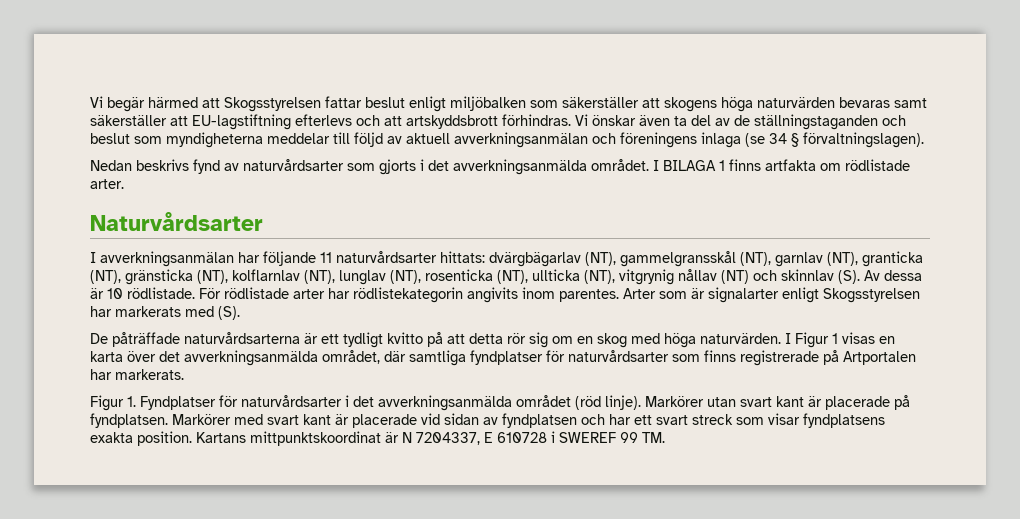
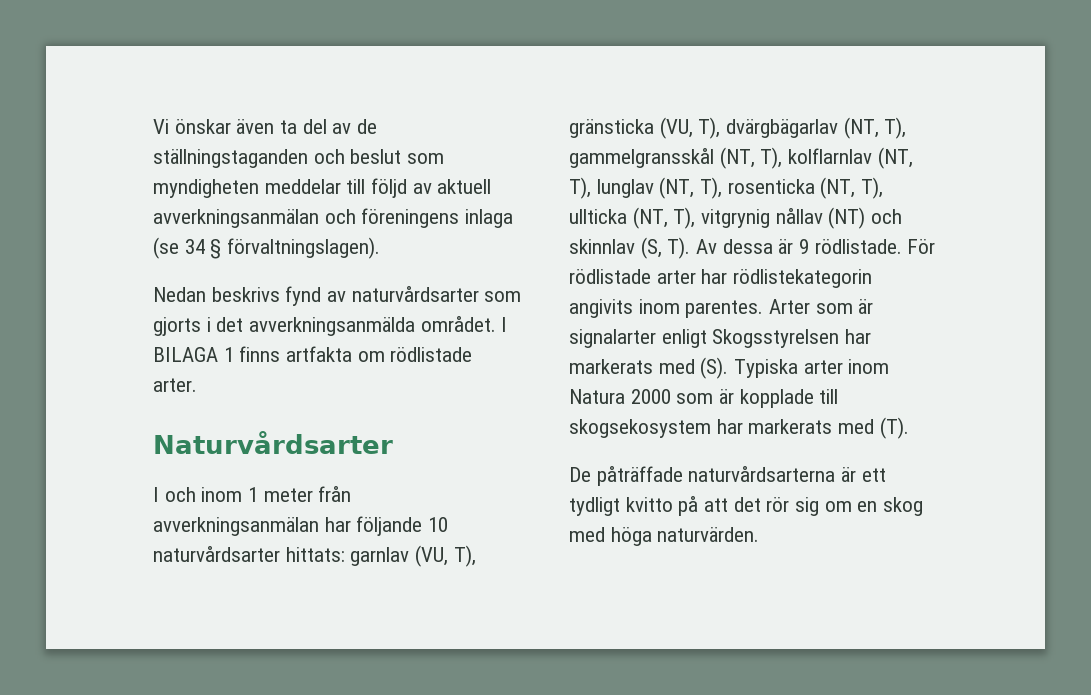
[90,96,927,112] [90,114,588,130] Vi begär härmed att Skogsstyrelsen fattar beslut enligt miljöbalken som säkerställer att skogens höga naturvärden bevaras samt säkerställer att EU-lagstiftning efterlevs och att artskyddsbrott förhindras. Vi -> [153,119,169,134] Vi
[166,132,263,148] myndigheterna -> [153,179,259,198] myndigheten
(96, 257) none -> [164,486,352,502] och inom 1 meter från
[320,252,332,263] 11 -> [428,517,449,532] 10
[489,251,923,267] [90,269,615,285] dvärgbägarlav (NT), gammelgransskål (NT), garnlav (NT), granticka (NT), gränsticka (NT), kolflarnlav (NT), lunglav (NT), rosenticka (NT), ullticka (NT), -> [350,545,476,567] [569,117,907,139] [569,147,913,169] [569,177,884,199] [569,207,696,229] garnlav (VU, T), gränsticka (VU, T), dvärgbägarlav (NT, T), gammelgransskål (NT, T), kolflarnlav (NT, T), lunglav (NT, T), rosenticka (NT, T), ullticka (NT, T),
[838,270,860,284] (S). -> [640,237,691,259] (S, T).
[107,288,123,299] 10 -> [799,239,810,254] 9
(240, 313) none -> [734,359,890,378] [569,389,839,408] [569,417,909,439] Typiska arter inom Natura 2000 som är kopplade till skogsekosystem har markerats med (T).
[469,333,503,344] detta -> [733,497,761,512] det
[785,332,895,348] [90,350,916,366] [90,369,184,380] [90,395,910,411] [90,413,885,428] [90,431,665,446] I Figur 1 visas en karta över det avverkningsanmälda området, där samtliga fyndplatser för naturvårdsarter som finns registrerade på Artportalen har markerats. // Figur 1. Fyndplatser för naturvårdsarter i det avverkningsanmälda området (röd linje). Markörer utan svart kant är placerade på fyndplatsen. Markörer med svart kant är placerade vid sidan av fyndplatsen och har ett svart streck som visar fyndplatsens exakta position. Kartans mittpunktskoordinat är N 7204337, E 610728 i SWEREF 99 TM. -> (760, 534) none

